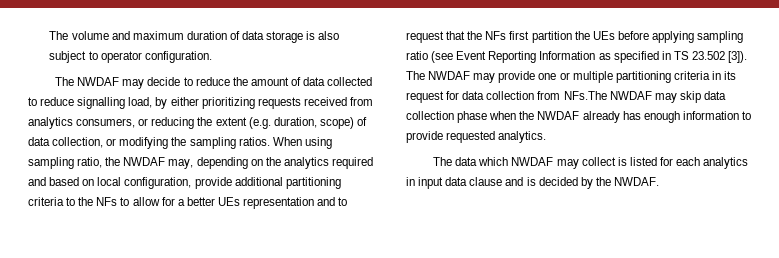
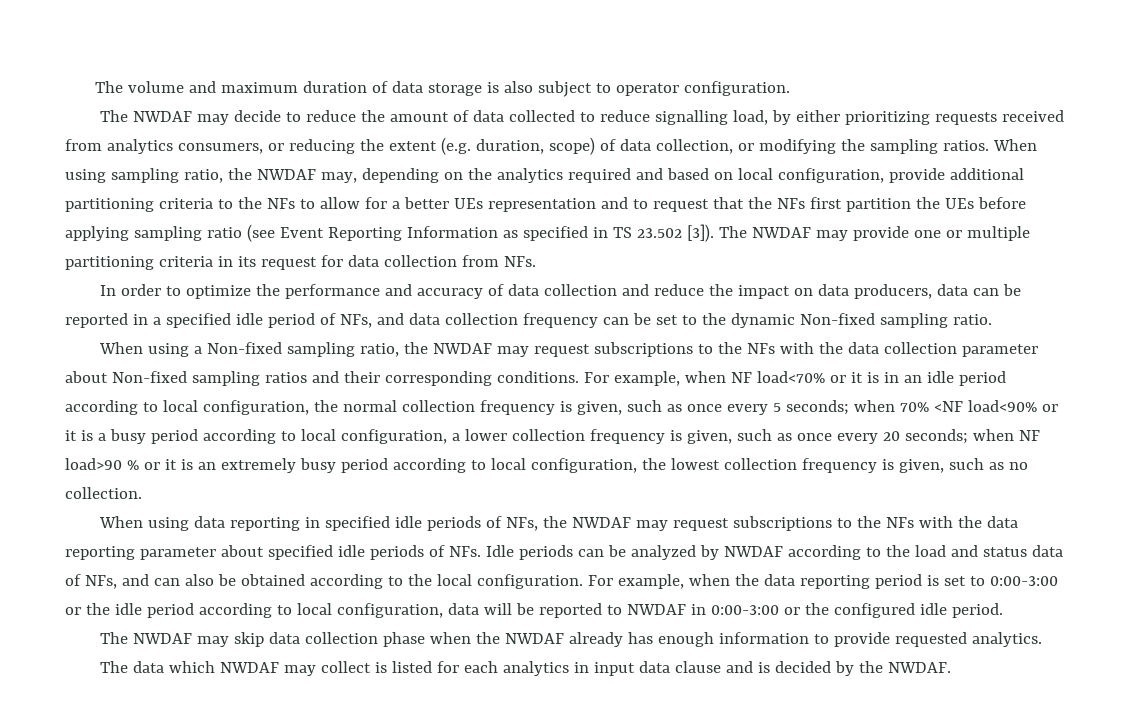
[563,91,607,100] NFs.The -> [503,256,536,267] [100,284,1022,299] [65,313,992,328] [99,342,1039,357] [65,371,1006,386] [65,400,1058,415] [65,429,1040,444] [65,458,1028,473] [65,487,142,499] [99,516,1019,531] [65,545,1063,560] [65,574,1058,589] [65,603,1003,618] [100,632,129,644] NFs. // In order to optimize the performance and accuracy of data collection and reduce the impact on data producers, data can be reported in a specified idle period of NFs, and data collection frequency can be set to the dynamic Non-fixed sampling ratio. // When using a Non-fixed sampling ratio, the NWDAF may request subscriptions to the NFs with the data collection parameter about Non-fixed sampling ratios and their corresponding conditions. For example, when NF load<70% or it is in an idle period according to local configuration, the normal collection frequency is given, such as once every 5 seconds; when 70% <NF load<90% or it is a busy period according to local configuration, a lower collection frequency is given, such as once every 20 seconds; when NF load>90 % or it is an extremely busy period according to local configuration, the lowest collection frequency is given, such as no collection. // When using data reporting in specified idle periods of NFs, the NWDAF may request subscriptions to the NFs with the data reporting parameter about specified idle periods of NFs. Idle periods can be analyzed by NWDAF according to the load and status data of NFs, and can also be obtained according to the local configuration. For example, when the data reporting period is set to 0:00-3:00 or the idle period according to local configuration, data will be reported to NWDAF in 0:00-3:00 or the configured idle period. // The

